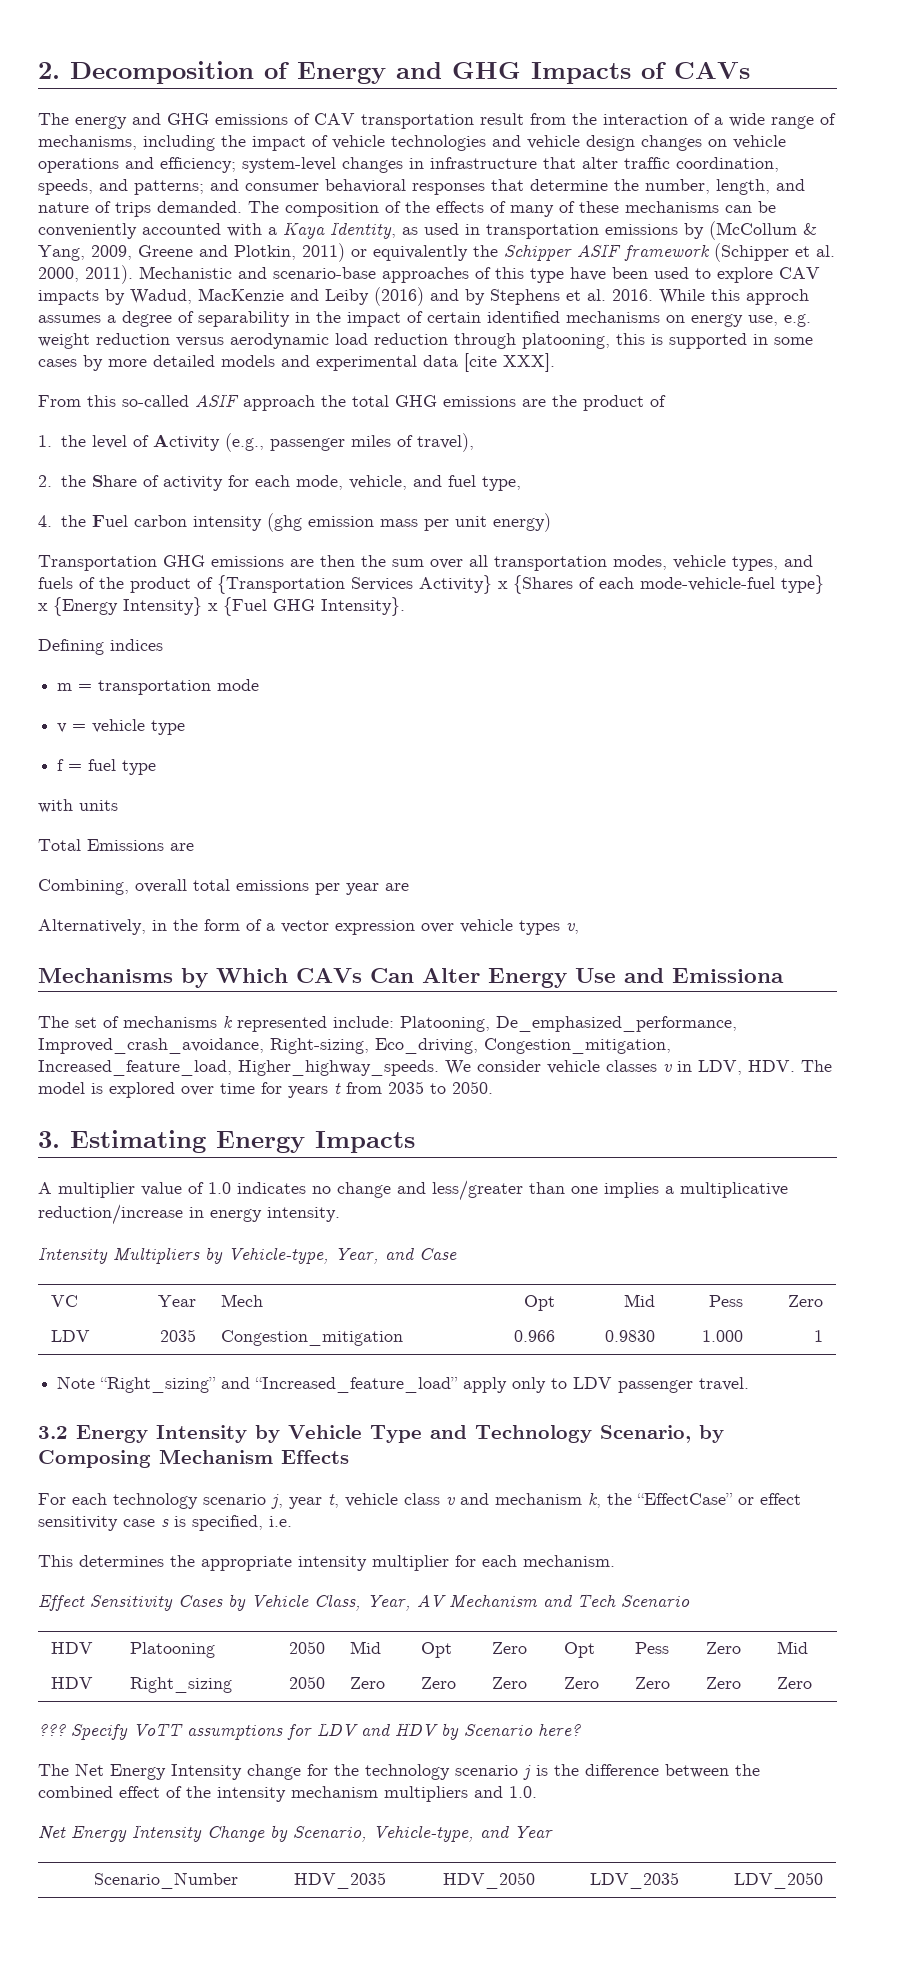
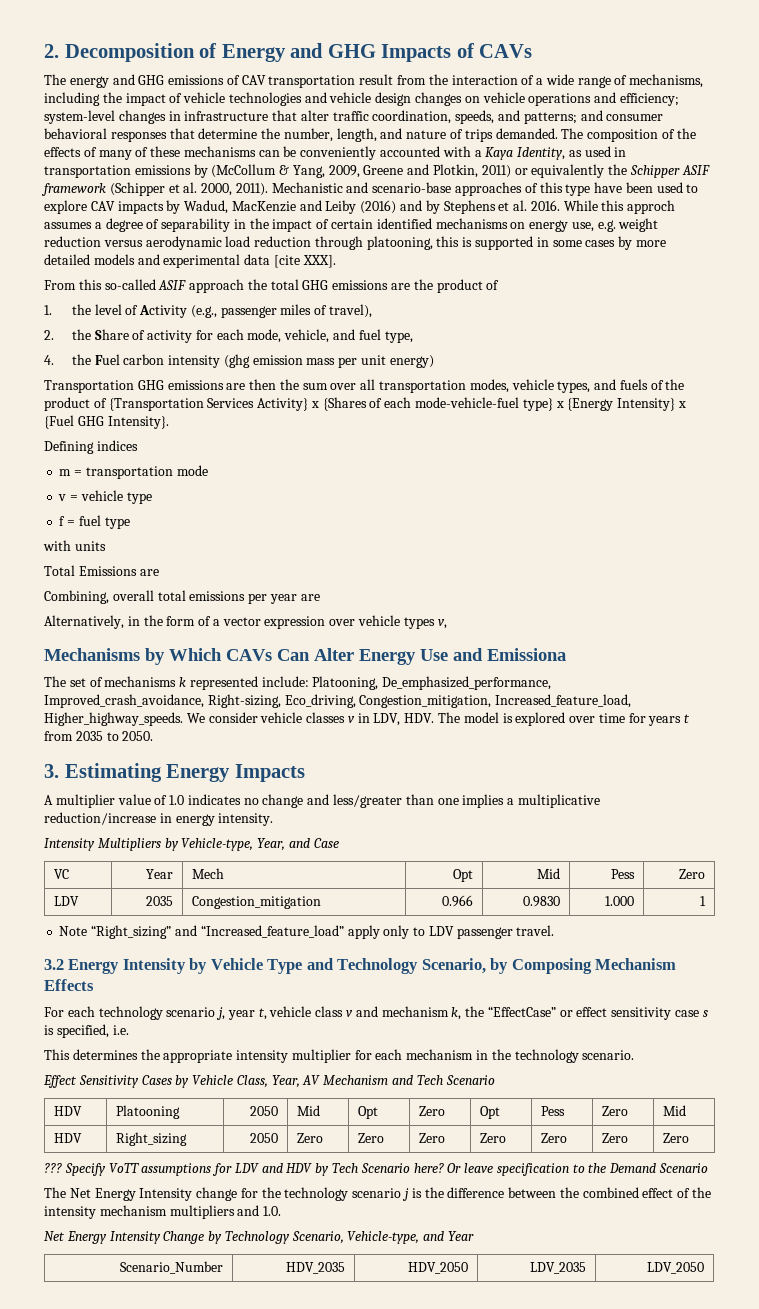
[523,1555,615,1567] mechanism. -> [406,1049,635,1063] mechanism in the technology scenario.
(459, 1731) none -> [332,1163,359,1173] Tech
(581, 1729) none -> [447,1163,709,1176] Or leave specification to the Demand Scenario
(288, 1833) none -> [224,1231,290,1244] Technology

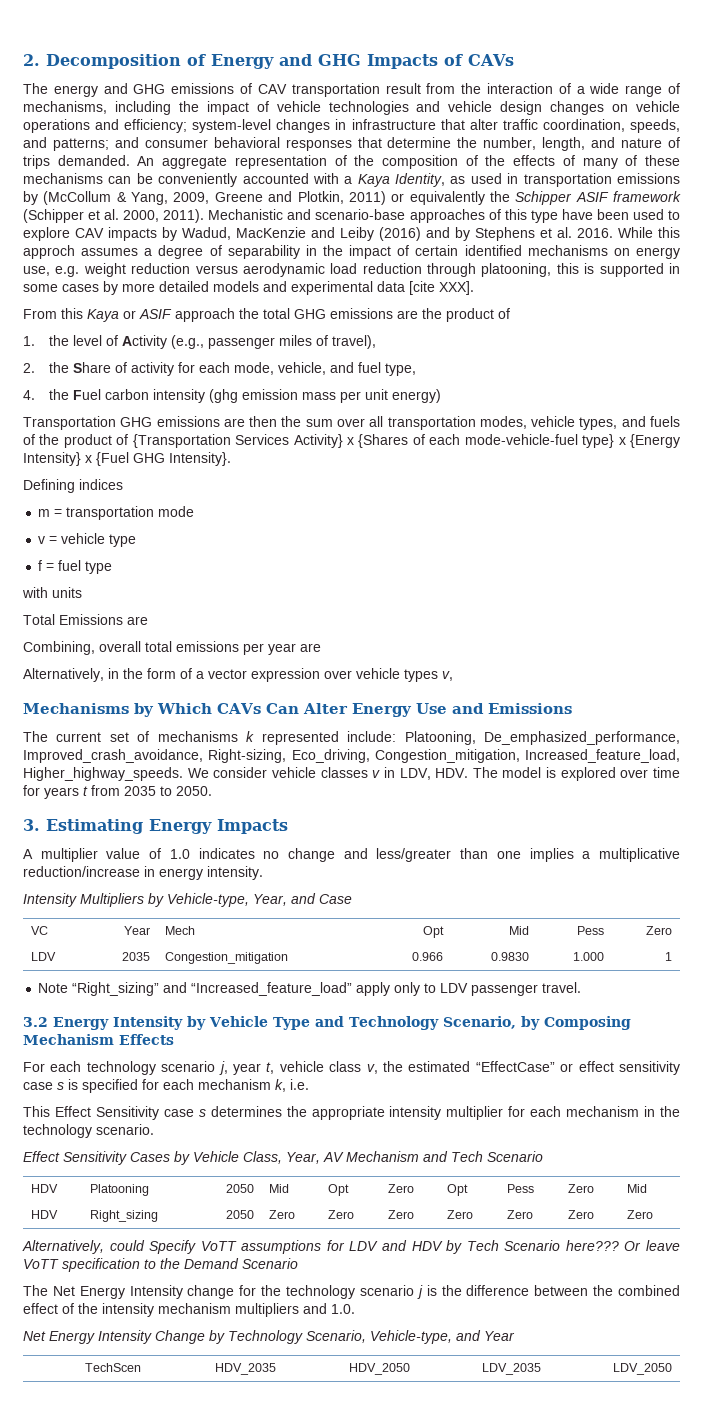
[561,128,584,139] The -> [137,155,375,169] An aggregate representation of the
[104,279,156,290] so-called -> [87,309,136,322] Kaya or
[487,648,566,661] [44,676,66,687] Emissiona // The -> [487,703,572,714] [23,731,102,742] Emissions // The current
[346,1006,485,1020] v and mechanism k, the -> [366,1061,471,1074] v, the estimated
[56,1024,129,1038] [44,1049,70,1060] specified, i.e. // This -> [82,1079,309,1093] [23,1106,206,1120] specified for each mechanism k, i.e. // This Effect Sensitivity case s
[44,1163,62,1173] ??? -> [22,1240,145,1254] Alternatively, could
[413,1163,444,1173] here? -> [565,1240,619,1251] here???
(494, 1168) none -> [23,1259,59,1269] VoTT
[119,1261,223,1274] Scenario_Number -> [84,1363,141,1372] TechScen

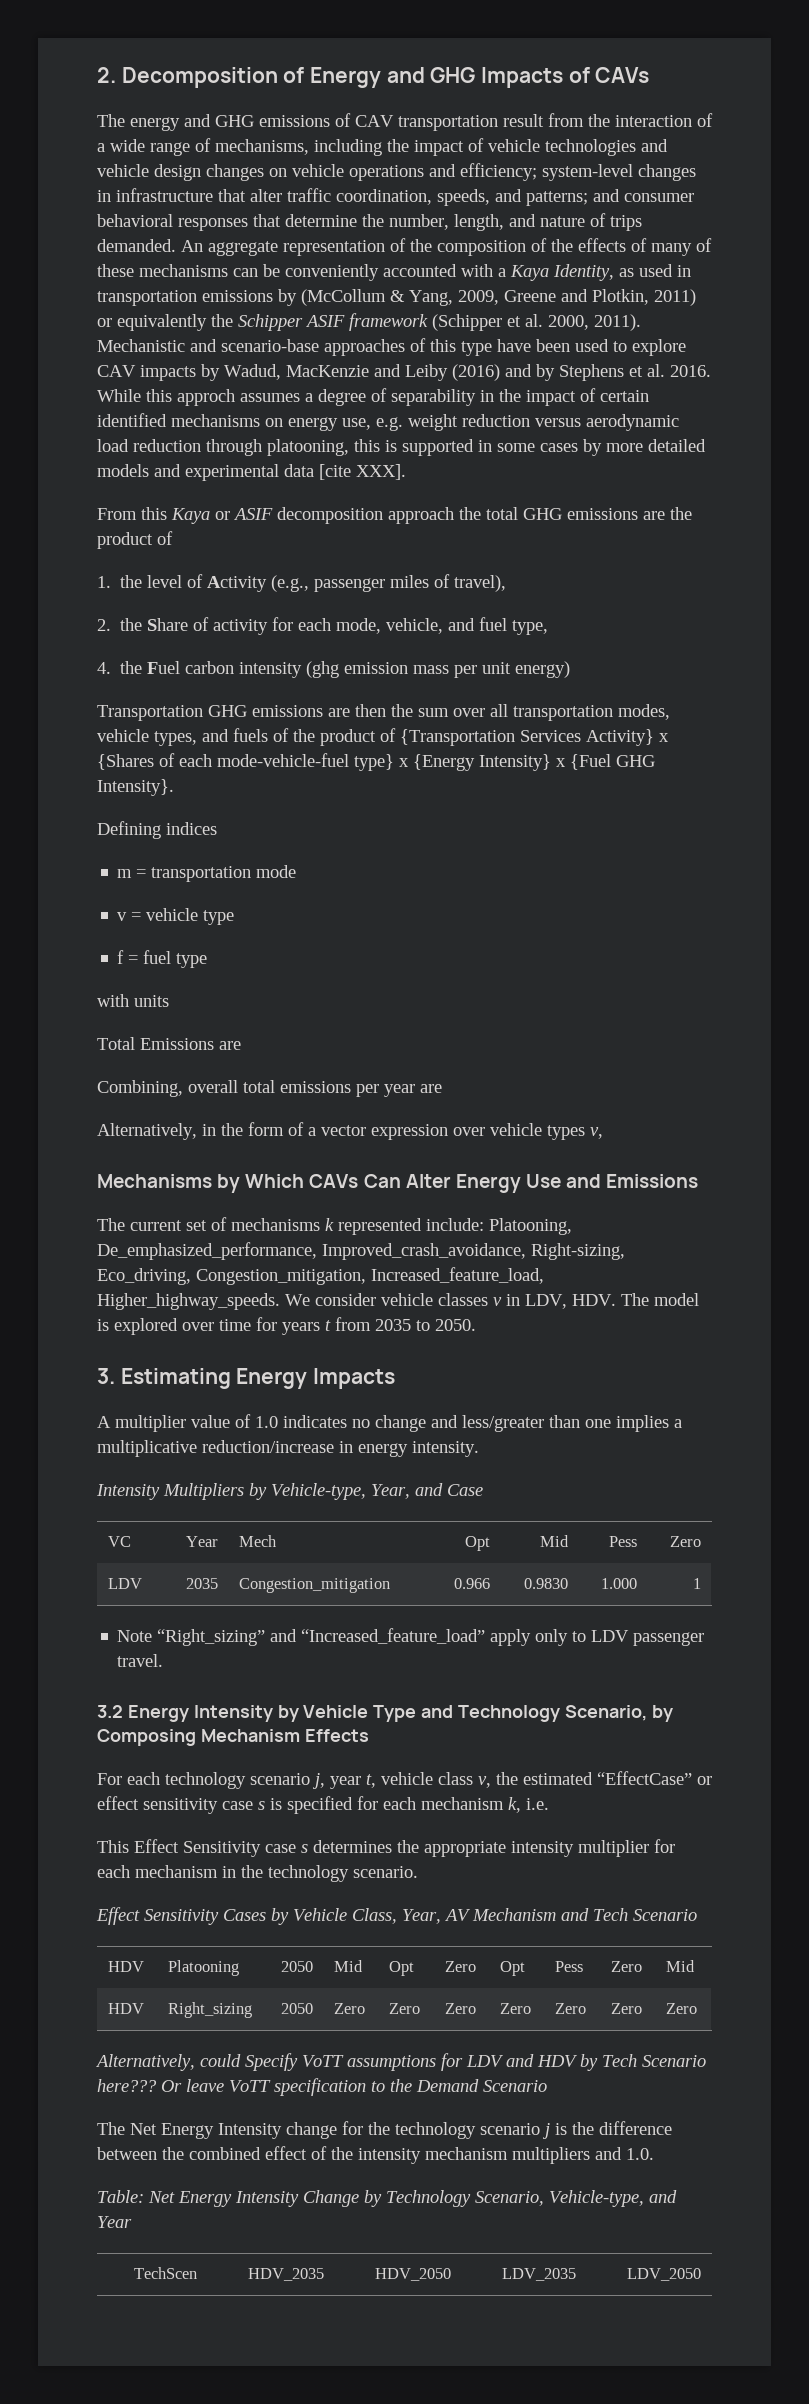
(172, 314) none -> [277,507,383,524] decomposition
(355, 1309) none -> [97,2190,144,2203] Table:

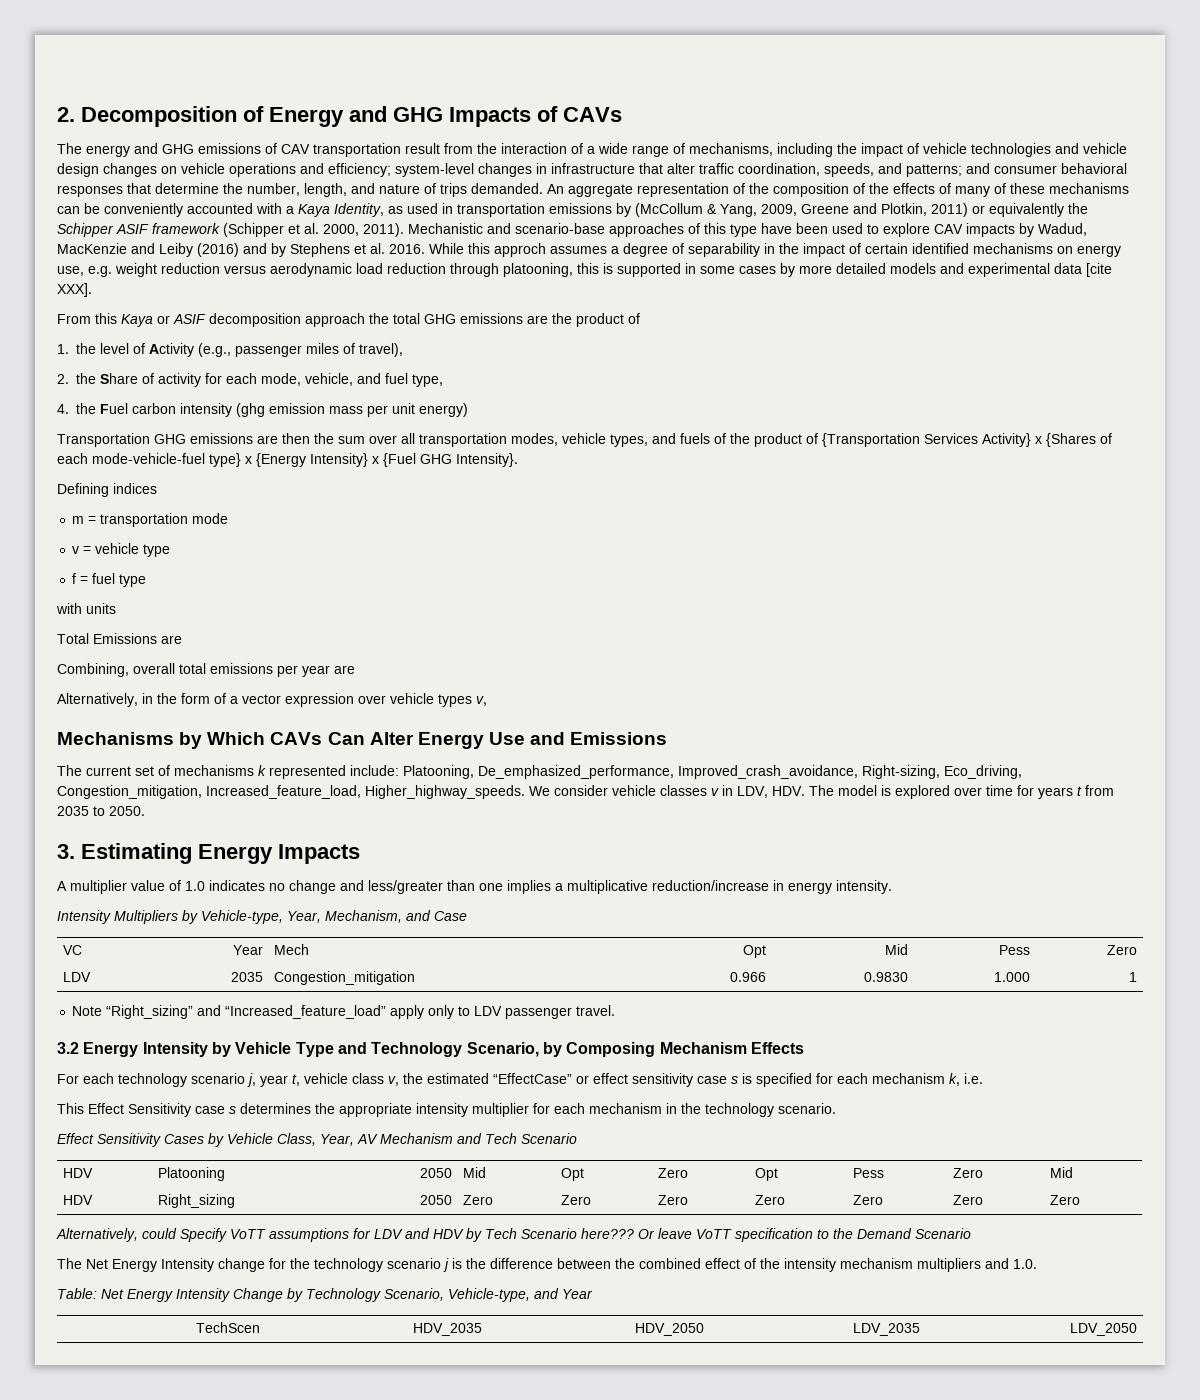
(410, 1491) none -> [325,910,402,923] Mechanism,

